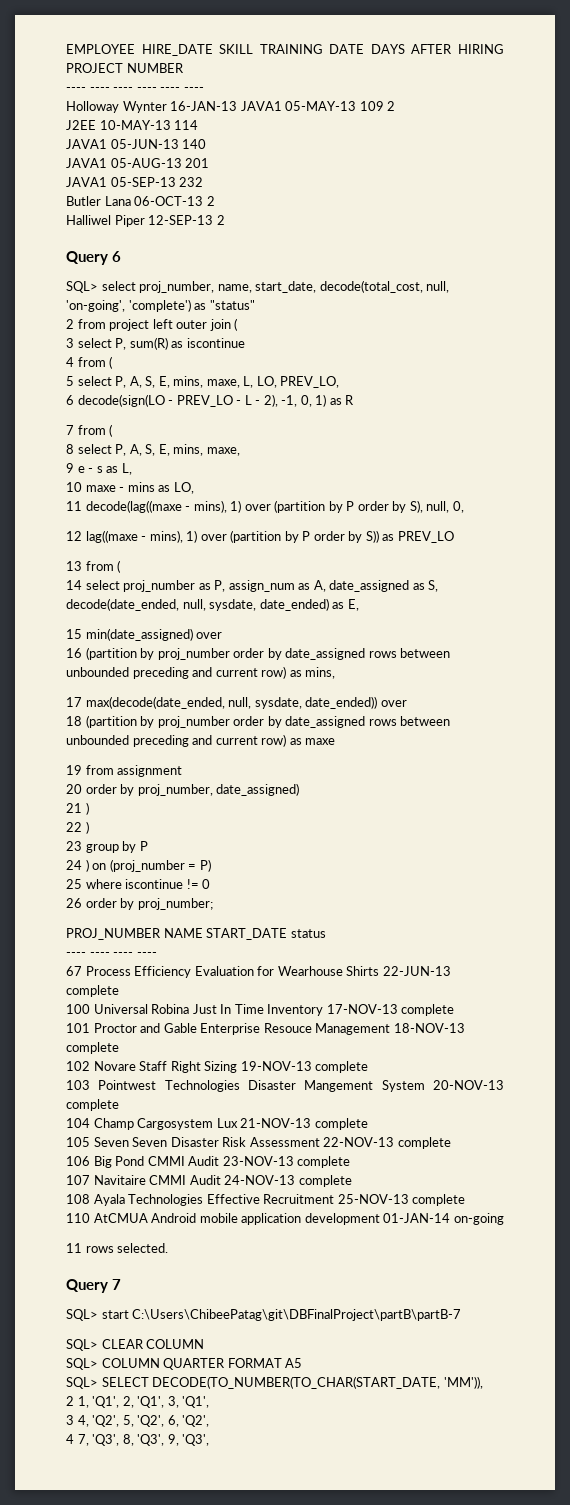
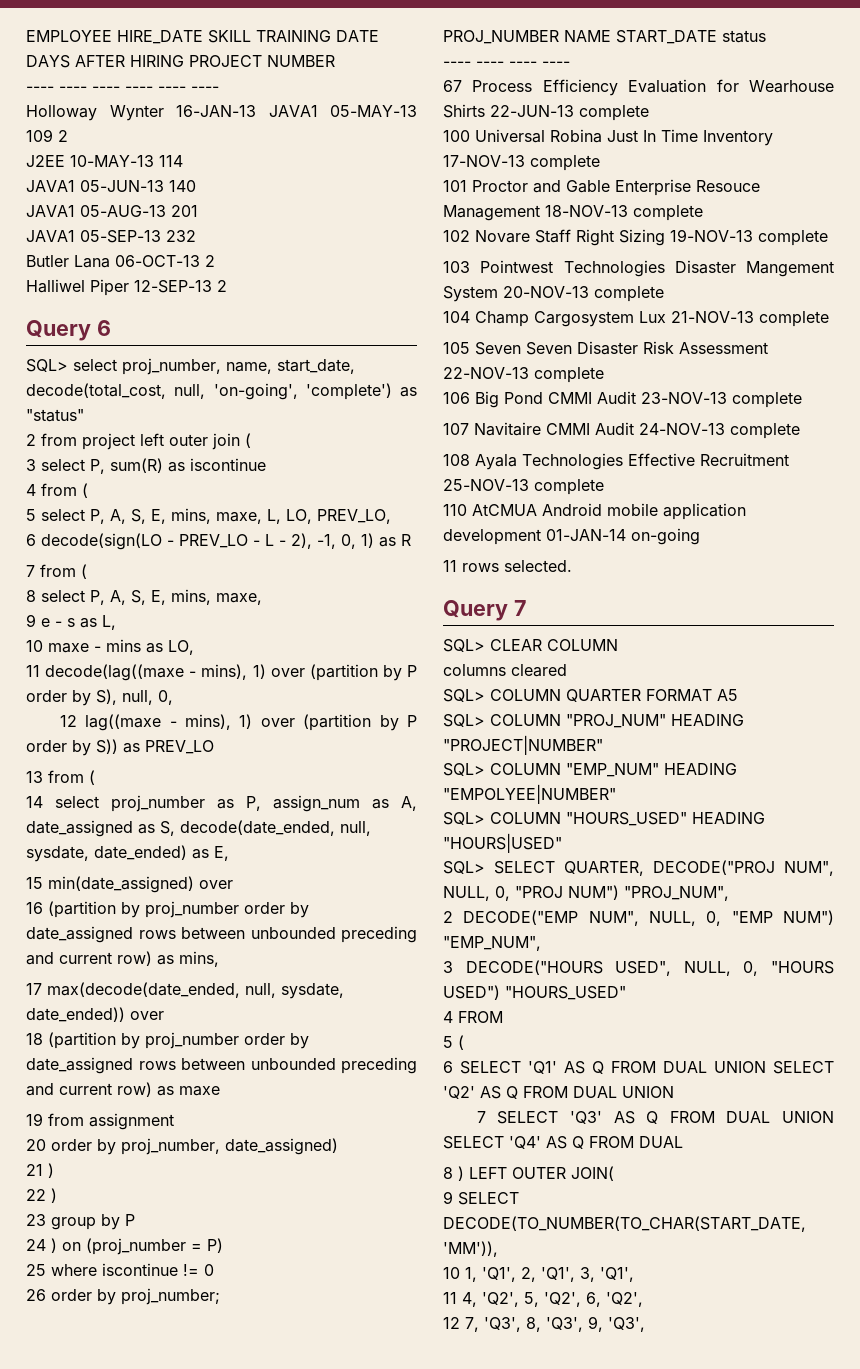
[66,1309,462,1321] // SQL> start C:\Users\ChibeePatag\git\DBFinalProject\partB\partB-7 -> (527, 608) none
(205, 1344) none -> [443,664,567,677] // columns cleared
(98, 1383) none -> [490,714,744,728] [443,735,603,755] [443,763,737,777] [443,784,616,804] [443,812,765,826] [443,833,562,853] [443,860,834,876] [443,885,729,901] [443,910,834,926] [443,936,541,951] [443,960,834,976] [443,985,626,1000] [443,1011,503,1023] [443,1035,464,1050] [443,1061,834,1074] [443,1086,674,1099] [476,1111,834,1124] [443,1136,683,1149] [443,1166,614,1181] [443,1191,453,1204] COLUMN "PROJ_NUM" HEADING "PROJECT|NUMBER" // SQL> COLUMN "EMP_NUM" HEADING "EMPOLYEE|NUMBER" // SQL> COLUMN "HOURS_USED" HEADING "HOURS|USED" // SQL> SELECT QUARTER, DECODE("PROJ NUM", NULL, 0, "PROJ NUM") "PROJ_NUM", // 2 DECODE("EMP NUM", NULL, 0, "EMP NUM") "EMP_NUM", // 3 DECODE("HOURS USED", NULL, 0, "HOURS USED") "HOURS_USED" // 4 FROM // 5 ( // 6 SELECT 'Q1' AS Q FROM DUAL UNION SELECT 'Q2' AS Q FROM DUAL UNION // 7 SELECT 'Q3' AS Q FROM DUAL UNION SELECT 'Q4' AS Q FROM DUAL // 8 ) LEFT OUTER JOIN( // 9
[66,1396,74,1406] 2 -> [443,1267,460,1279] 10
[66,1415,74,1425] 3 -> [443,1292,457,1304] 11
[66,1434,74,1444] 4 -> [443,1317,460,1329] 12

